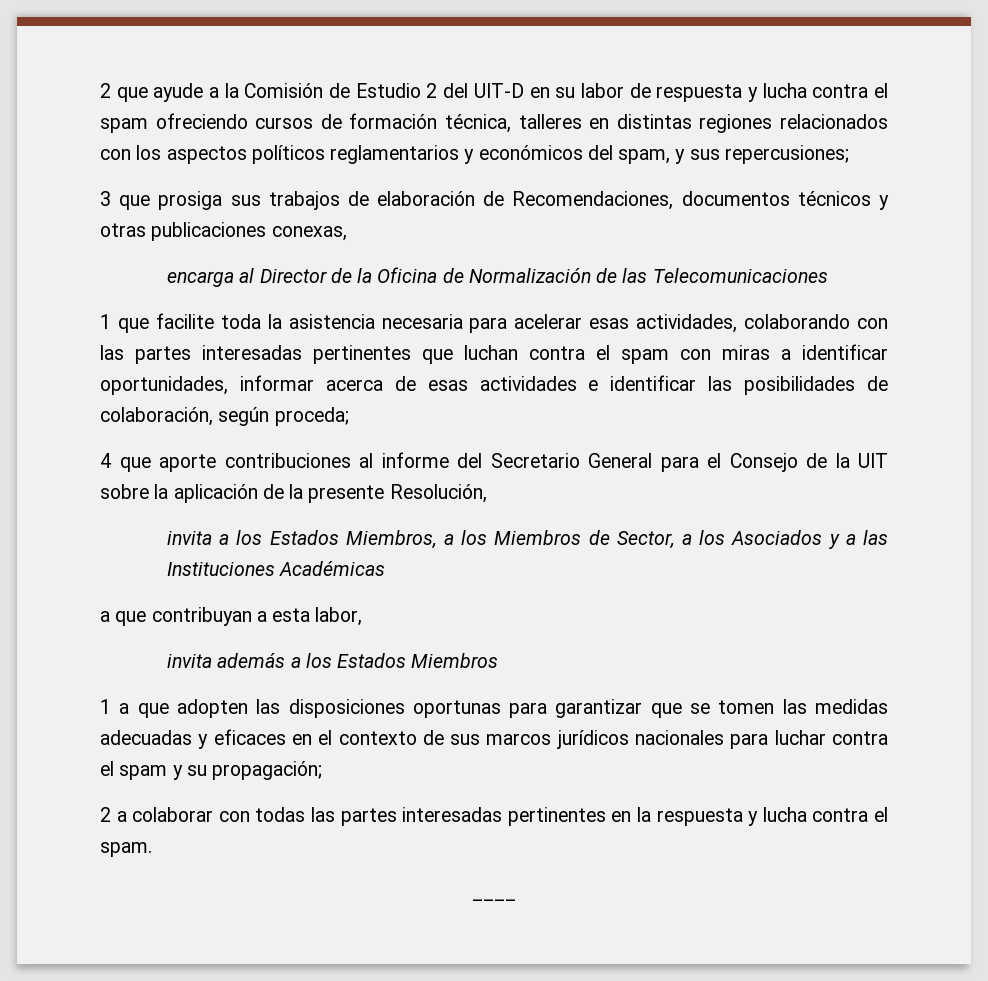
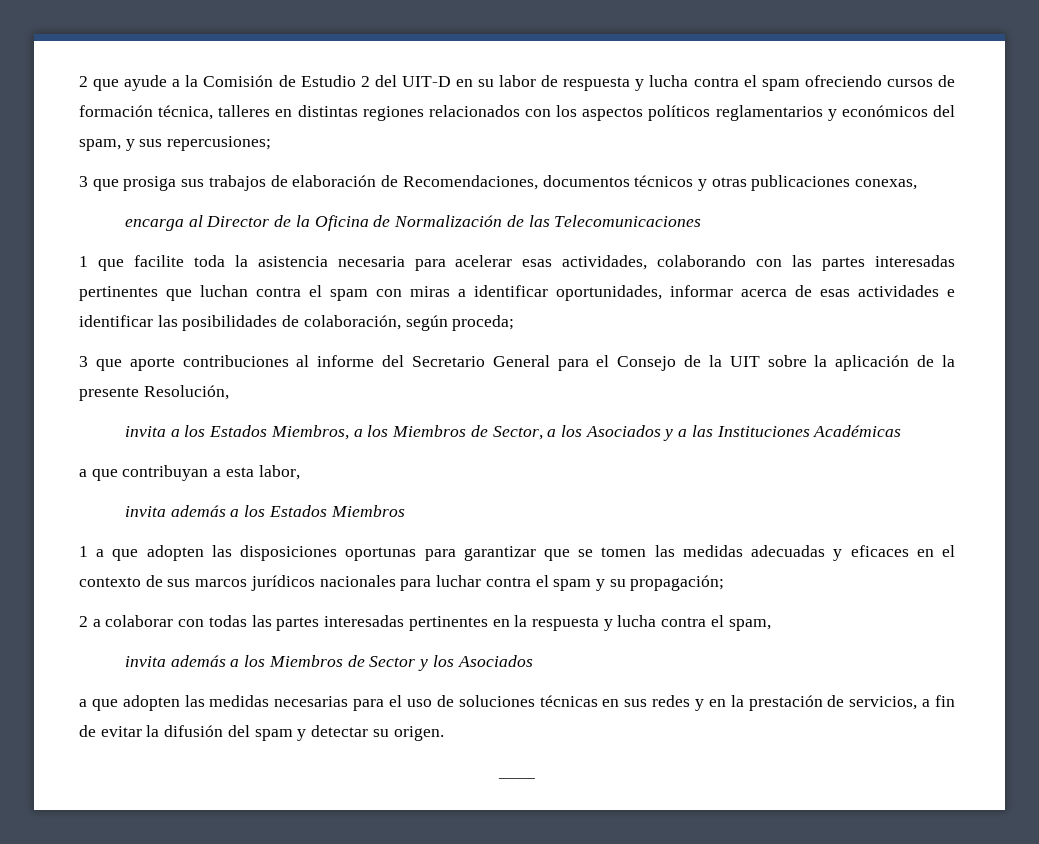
[100,453,111,468] 4 -> [79,356,88,367] 3
[100,842,152,857] spam. -> [728,619,771,631] [125,655,533,671] [79,695,956,711] [79,725,444,741] spam, // invita además a los Miembros de Sector y los Asociados // a que adopten las medidas necesarias para el uso de soluciones técnicas en sus redes y en la prestación de servicios, a fin de evitar la difusión del spam y detectar su origen.

